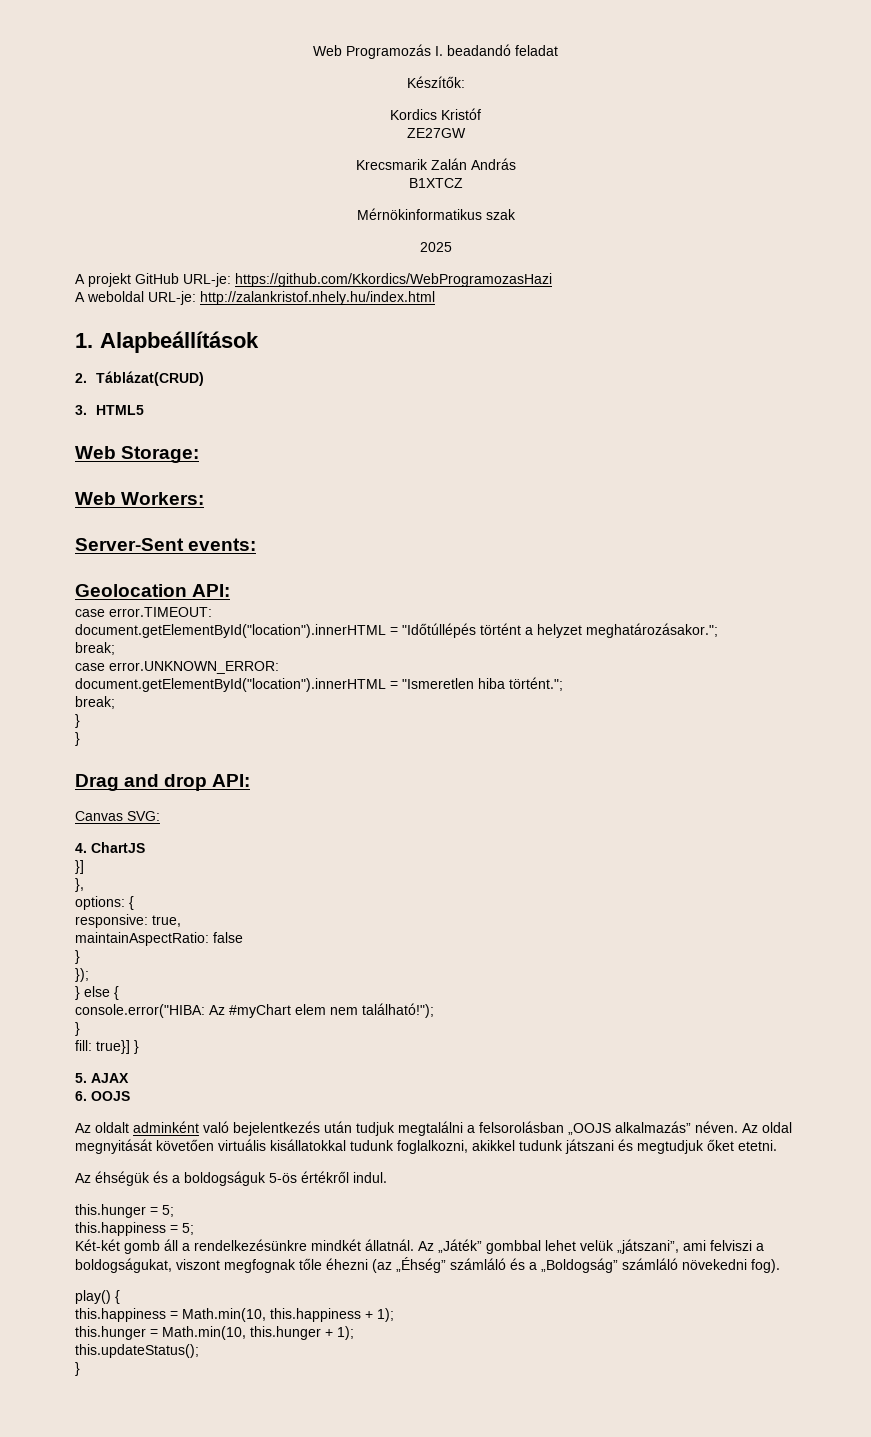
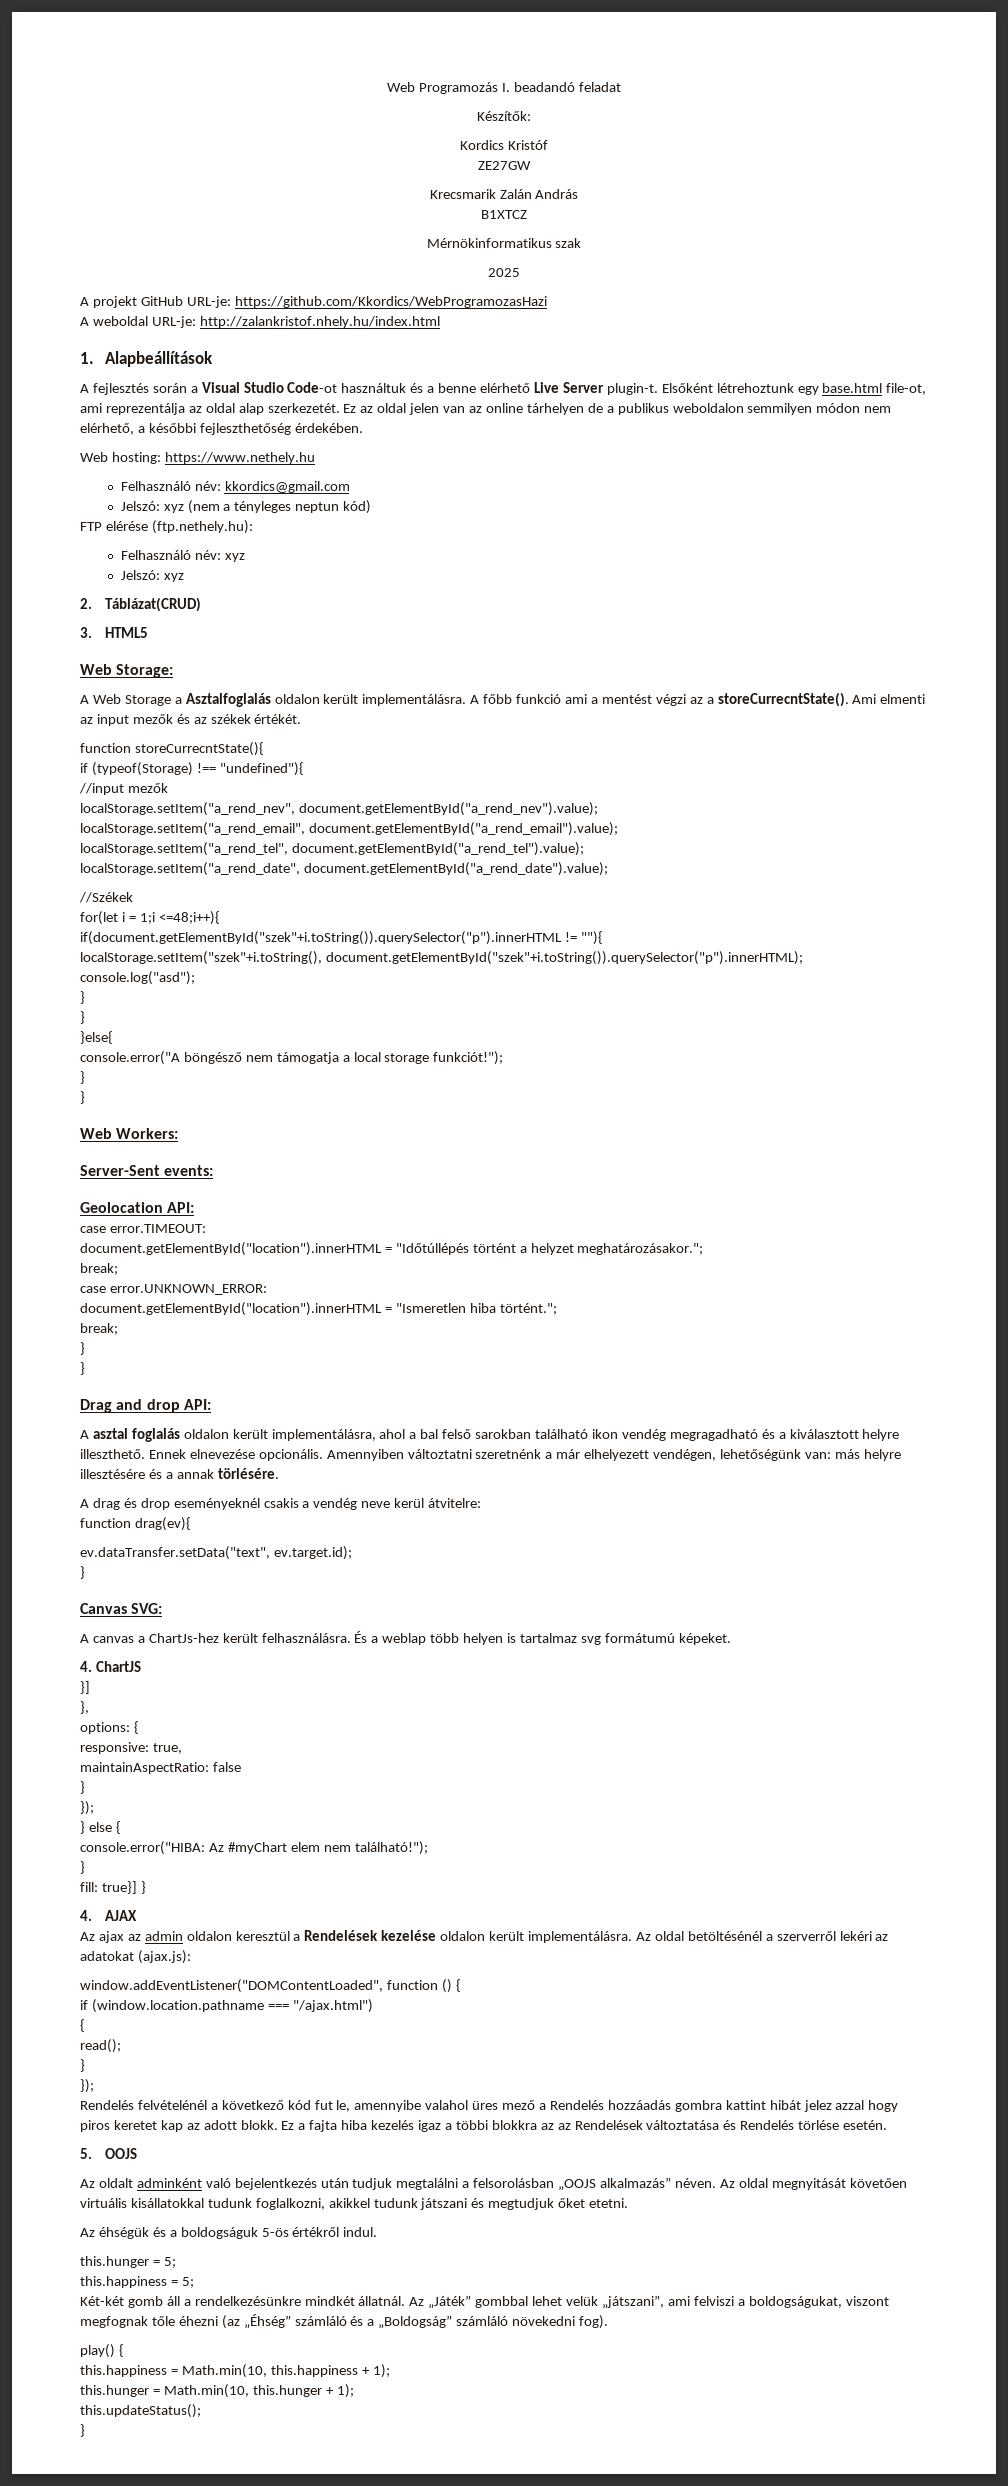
(259, 342) none -> [80,382,927,395] [80,403,892,415] [80,423,363,435] [80,452,315,464] [120,481,350,493] [120,500,372,514] [80,520,253,534] [120,550,245,562] [120,570,184,582] // A fejlesztés során a Visual Studio Code-ot használtuk és a benne elérhető Live Server plugin-t. Elsőként létrehoztunk egy base.html file-ot, ami reprezentálja az oldal alap szerkezetét. Ez az oldal jelen van az online tárhelyen de a publikus weboldalon semmilyen módon nem elérhető, a későbbi fejleszthetőség érdekében. // Web hosting: https://www.nethely.hu // Felhasználó név: kkordics@gmail.com // Jelszó: xyz (nem a tényleges neptun kód) // FTP elérése (ftp.nethely.hu): // Felhasználó név: xyz // Jelszó: xyz
(200, 454) none -> [80,692,926,707] [80,714,302,726] [80,742,264,756] [80,762,304,776] [79,783,168,795] [80,802,598,816] [80,822,618,836] [80,842,584,856] [80,862,608,876] [79,892,133,903] [80,911,220,925] [80,931,603,945] [80,951,803,965] [80,971,195,985] [80,991,85,1004] [80,1011,85,1024] [80,1031,113,1044] [80,1051,504,1065] [80,1071,85,1084] [80,1091,85,1104] // A Web Storage a Asztalfoglalás oldalon került implementálásra. A főbb funkció ami a mentést végzi az a storeCurrecntState(). Ami elmenti az input mezők és az székek értékét. // function storeCurrecntState(){ // if (typeof(Storage) !== "undefined"){ // //input mezők // localStorage.setItem("a_rend_nev", document.getElementById("a_rend_nev").value); // localStorage.setItem("a_rend_email", document.getElementById("a_rend_email").value); // localStorage.setItem("a_rend_tel", document.getElementById("a_rend_tel").value); // localStorage.setItem("a_rend_date", document.getElementById("a_rend_date").value); // //Székek // for(let i = 1;i <=48;i++){ // if(document.getElementById("szek"+i.toString()).querySelector("p").innerHTML != ""){ // localStorage.setItem("szek"+i.toString(), document.getElementById("szek"+i.toString()).querySelector("p").innerHTML); // console.log("asd"); // } // } // }else{ // console.error("A böngésző nem támogatja a local storage funkciót!"); // } // }
[75,811,160,821] Canvas SVG: -> [80,1428,900,1442] [80,1449,901,1461] [80,1468,279,1479] [80,1498,482,1510] [80,1517,191,1531] [80,1546,352,1560] [80,1566,85,1579] [80,1603,163,1614] [80,1631,731,1645] A asztal foglalás oldalon került implementálásra, ahol a bal felső sarokban található ikon vendég megragadható és a kiválasztott helyre illeszthető. Ennek elnevezése opcionális. Amennyiben változtatni szeretnénk a már elhelyezett vendégen, lehetőségünk van: más helyre illesztésére és a annak törlésére. // A drag és drop eseményeknél csakis a vendég neve kerül átvitelre: // function drag(ev){ // ev.dataTransfer.setData("text", ev.target.id); // } // Canvas SVG: // A canvas a ChartJs-hez került felhasználásra. És a weblap több helyen is tartalmaz svg formátumú képeket.
[75,1073,87,1083] 5. -> [80,1910,92,1921] 4.
[75,1091,87,1101] 6. -> [80,1930,889,1943] [80,1950,191,1964] [80,1979,461,1993] [80,1999,373,2013] [80,2019,85,2032] [80,2039,121,2053] [80,2059,85,2072] [80,2079,94,2093] [80,2100,899,2112] [80,2120,888,2132] [80,2148,92,2159] Az ajax az admin oldalon keresztül a Rendelések kezelése oldalon került implementálásra. Az oldal betöltésénél a szerverről lekéri az adatokat (ajax.js): // window.addEventListener("DOMContentLoaded", function () { // if (window.location.pathname === "/ajax.html") // { // read(); // } // }); // Rendelés felvételénél a következő kód fut le, amennyibe valahol üres mező a Rendelés hozzáadás gombra kattint hibát jelez azzal hogy piros keretet kap az adott blokk. Ez a fajta hiba kezelés igaz a többi blokkra az az Rendelések változtatása és Rendelés törlése esetén. // 5.

